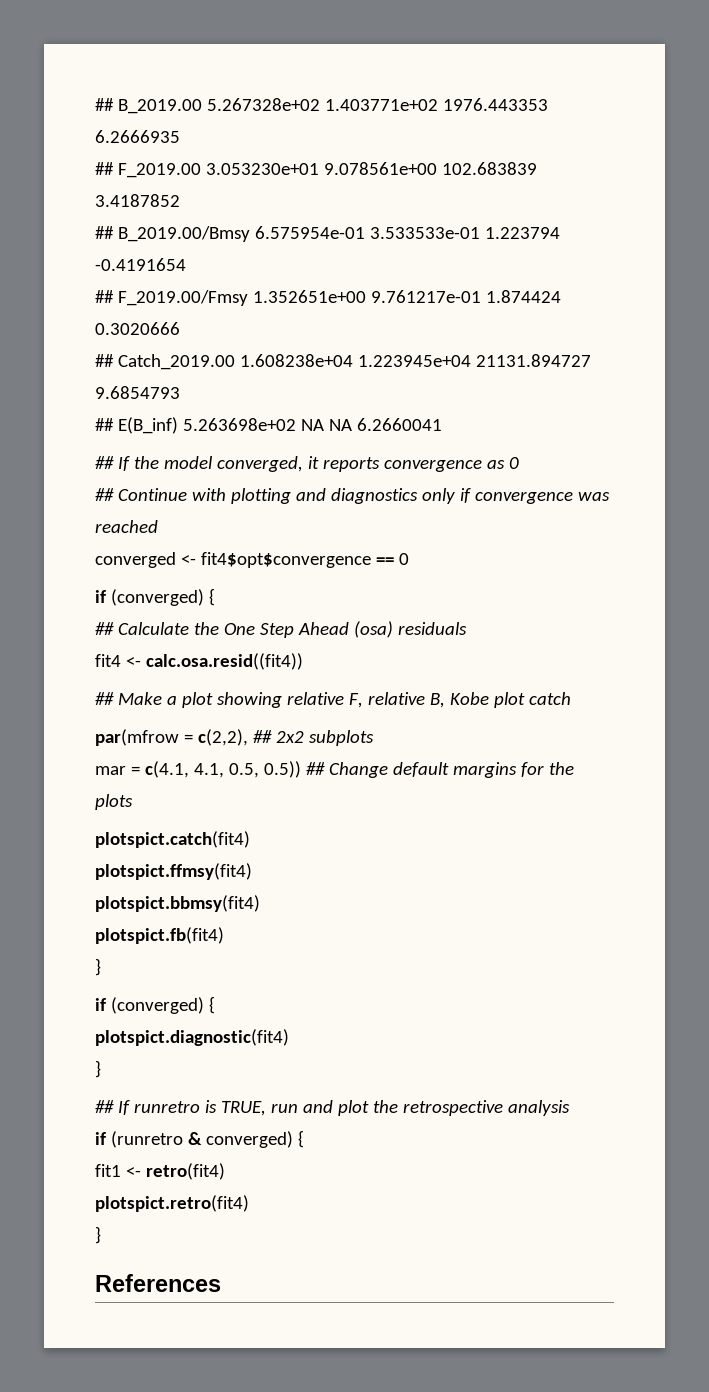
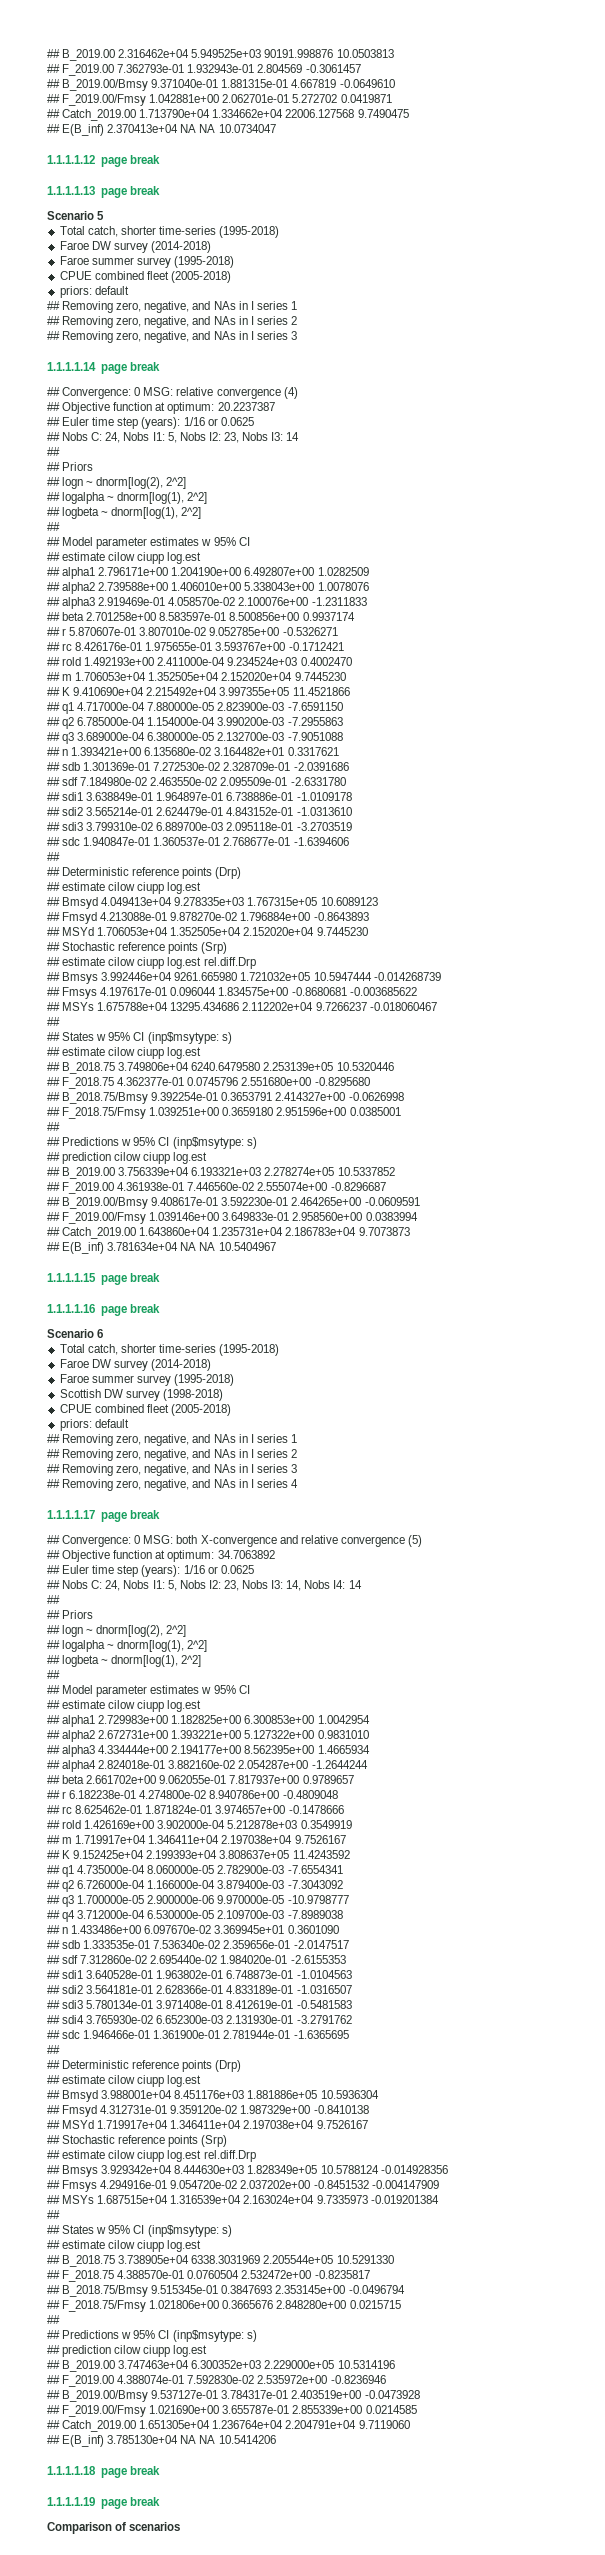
[95,98,548,114] [95,130,180,143] [95,162,537,178] [95,194,180,207] [95,226,560,242] [95,258,186,271] [95,290,561,306] [95,322,180,335] [95,354,591,370] [95,386,180,399] [95,417,442,434] [95,456,519,472] [95,488,610,504] [95,520,158,533] [95,552,409,568] [95,588,215,606] [95,621,467,638] [95,653,303,670] [95,692,571,708] [95,729,374,746] [95,761,574,778] [95,794,133,810] [95,831,250,848] [95,863,252,880] [95,895,260,912] [95,927,224,944] [95,958,101,976] [95,996,215,1014] [95,1029,289,1046] [95,1060,101,1078] [95,1100,570,1116] [95,1130,304,1148] [95,1163,225,1180] [95,1195,249,1212] [95,1226,101,1244] [95,1274,221,1292] ## B_2019.00 5.267328e+02 1.403771e+02 1976.443353 6.2666935 // ## F_2019.00 3.053230e+01 9.078561e+00 102.683839 3.4187852 // ## B_2019.00/Bmsy 6.575954e-01 3.533533e-01 1.223794 -0.4191654 // ## F_2019.00/Fmsy 1.352651e+00 9.761217e-01 1.874424 0.3020666 // ## Catch_2019.00 1.608238e+04 1.223945e+04 21131.894727 9.6854793 // ## E(B_inf) 5.263698e+02 NA NA 6.2660041 // ## If the model converged, it reports convergence as 0 // ## Continue with plotting and diagnostics only if convergence was reached // converged <- fit4$opt$convergence == 0 // if (converged) { // ## Calculate the One Step Ahead (osa) residuals // fit4 <- calc.osa.resid((fit4)) // ## Make a plot showing relative F, relative B, Kobe plot catch // par(mfrow = c(2,2), ## 2x2 subplots // mar = c(4.1, 4.1, 0.5, 0.5)) ## Change default margins for the plots // plotspict.catch(fit4) // plotspict.ffmsy(fit4) // plotspict.bbmsy(fit4) // plotspict.fb(fit4) // } // if (converged) { // plotspict.diagnostic(fit4) // } // ## If runretro is TRUE, run and plot the retrospective analysis // if (runretro & converged) { // fit1 <- retro(fit4) // plotspict.retro(fit4) // } // References -> [47,49,394,61] [47,64,361,76] [47,79,395,91] [47,94,392,106] [47,109,409,121] [47,124,276,136] [47,155,160,167] [47,186,160,198] [47,211,105,220] [59,226,280,238] [59,241,211,253] [59,256,234,268] [59,271,231,283] [59,286,129,298] [47,301,297,313] [47,316,297,328] [47,331,297,343] [47,362,160,374] [47,387,298,399] [47,402,275,414] [47,417,254,429] [47,432,300,443] [47,447,60,456] [47,462,94,471] [47,477,187,489] [47,492,208,504] [47,507,202,519] [47,522,60,531] [47,537,250,549] [47,552,202,564] [47,567,369,579] [47,582,369,594] [47,597,367,609] [47,612,355,621] [47,627,338,636] [47,642,344,651] [47,657,352,666] [47,672,346,681] [47,687,350,696] [47,702,343,714] [47,717,343,729] [47,732,343,744] [47,747,339,756] [47,762,349,771] [47,777,346,786] [47,792,352,801] [47,807,352,816] [47,822,352,831] [47,837,349,846] [47,852,60,861] [47,867,242,879] [47,882,202,894] [47,897,378,909] [47,912,369,924] [47,927,368,936] [47,942,228,954] [47,957,256,969] [47,972,441,984] [47,987,417,999] [47,1002,437,1011] [47,1017,60,1026] [47,1032,232,1044] [47,1047,202,1059] [47,1062,394,1074] [47,1077,370,1089] [47,1092,404,1104] [47,1107,401,1119] [47,1122,60,1131] [47,1137,257,1149] [47,1152,208,1164] [47,1167,395,1179] [47,1182,386,1194] [47,1197,420,1209] [47,1212,418,1224] [47,1227,410,1239] [47,1242,276,1254] [47,1273,160,1285] [47,1304,160,1316] [47,1329,104,1338] [59,1344,280,1356] [59,1359,211,1371] [59,1374,234,1386] [59,1389,223,1401] [59,1404,231,1416] [59,1419,129,1431] [47,1434,297,1446] [47,1449,297,1461] [47,1464,297,1476] [47,1479,298,1491] [47,1510,160,1522] [47,1535,422,1547] [47,1550,275,1562] [47,1565,254,1577] [47,1580,362,1591] [47,1595,60,1604] [47,1610,94,1619] [47,1625,187,1637] [47,1640,208,1652] [47,1655,202,1667] [47,1670,60,1679] [47,1685,250,1697] [47,1700,202,1712] [47,1715,370,1727] [47,1730,369,1742] [47,1745,370,1757] [47,1760,368,1772] [47,1775,354,1784] [47,1790,338,1799] [47,1805,344,1814] [47,1820,352,1829] [47,1835,346,1844] [47,1850,350,1859] [47,1865,343,1877] [47,1880,343,1892] [47,1895,349,1907] [47,1910,343,1922] [47,1925,339,1934] [47,1940,349,1949] [47,1955,346,1964] [47,1970,352,1979] [47,1985,352,1994] [47,2000,352,2009] [47,2015,352,2024] [47,2030,349,2039] [47,2045,60,2054] [47,2060,242,2072] [47,2075,202,2087] [47,2090,379,2102] [47,2105,369,2117] [47,2120,368,2129] [47,2135,228,2147] [47,2150,256,2162] [47,2165,448,2177] [47,2180,439,2192] [47,2195,439,2204] [47,2210,60,2219] [47,2225,232,2237] [47,2240,202,2252] [47,2255,394,2267] [47,2270,370,2282] [47,2285,405,2297] [47,2300,401,2312] [47,2315,60,2324] [47,2330,257,2342] [47,2345,208,2357] [47,2360,395,2372] [47,2375,386,2387] [47,2390,420,2402] [47,2405,417,2417] [47,2420,410,2432] [47,2435,276,2447] [47,2466,160,2478] [47,2497,160,2509] [47,2522,181,2534] ## B_2019.00 2.316462e+04 5.949525e+03 90191.998876 10.0503813 // ## F_2019.00 7.362793e-01 1.932943e-01 2.804569 -0.3061457 // ## B_2019.00/Bmsy 9.371040e-01 1.881315e-01 4.667819 -0.0649610 // ## F_2019.00/Fmsy 1.042881e+00 2.062701e-01 5.272702 0.0419871 // ## Catch_2019.00 1.713790e+04 1.334662e+04 22006.127568 9.7490475 // ## E(B_inf) 2.370413e+04 NA NA 10.0734047 // 1.1.1.1.12 page break // 1.1.1.1.13 page break // Scenario 5 // Total catch, shorter time-series (1995-2018) // Faroe DW survey (2014-2018) // Faroe summer survey (1995-2018) // CPUE combined fleet (2005-2018) // priors: default // ## Removing zero, negative, and NAs in I series 1 // ## Removing zero, negative, and NAs in I series 2 // ## Removing zero, negative, and NAs in I series 3 // 1.1.1.1.14 page break // ## Convergence: 0 MSG: relative convergence (4) // ## Objective function at optimum: 20.2237387 // ## Euler time step (years): 1/16 or 0.0625 // ## Nobs C: 24, Nobs I1: 5, Nobs I2: 23, Nobs I3: 14 // ## // ## Priors // ## logn ~ dnorm[log(2), 2^2] // ## logalpha ~ dnorm[log(1), 2^2] // ## logbeta ~ dnorm[log(1), 2^2] // ## // ## Model parameter estimates w 95% CI // ## estimate cilow ciupp log.est // ## alpha1 2.796171e+00 1.204190e+00 6.492807e+00 1.0282509 // ## alpha2 2.739588e+00 1.406010e+00 5.338043e+00 1.0078076 // ## alpha3 2.919469e-01 4.058570e-02 2.100076e+00 -1.2311833 // ## beta 2.701258e+00 8.583597e-01 8.500856e+00 0.9937174 // ## r 5.870607e-01 3.807010e-02 9.052785e+00 -0.5326271 // ## rc 8.426176e-01 1.975655e-01 3.593767e+00 -0.1712421 // ## rold 1.492193e+00 2.411000e-04 9.234524e+03 0.4002470 // ## m 1.706053e+04 1.352505e+04 2.152020e+04 9.7445230 // ## K 9.410690e+04 2.215492e+04 3.997355e+05 11.4521866 // ## q1 4.717000e-04 7.880000e-05 2.823900e-03 -7.6591150 // ## q2 6.785000e-04 1.154000e-04 3.990200e-03 -7.2955863 // ## q3 3.689000e-04 6.380000e-05 2.132700e-03 -7.9051088 // ## n 1.393421e+00 6.135680e-02 3.164482e+01 0.3317621 // ## sdb 1.301369e-01 7.272530e-02 2.328709e-01 -2.0391686 // ## sdf 7.184980e-02 2.463550e-02 2.095509e-01 -2.6331780 // ## sdi1 3.638849e-01 1.964897e-01 6.738886e-01 -1.0109178 // ## sdi2 3.565214e-01 2.624479e-01 4.843152e-01 -1.0313610 // ## sdi3 3.799310e-02 6.889700e-03 2.095118e-01 -3.2703519 // ## sdc 1.940847e-01 1.360537e-01 2.768677e-01 -1.6394606 // ## // ## Deterministic reference points (Drp) // ## estimate cilow ciupp log.est // ## Bmsyd 4.049413e+04 9.278335e+03 1.767315e+05 10.6089123 // ## Fmsyd 4.213088e-01 9.878270e-02 1.796884e+00 -0.8643893 // ## MSYd 1.706053e+04 1.352505e+04 2.152020e+04 9.7445230 // ## Stochastic reference points (Srp) // ## estimate cilow ciupp log.est rel.diff.Drp // ## Bmsys 3.992446e+04 9261.665980 1.721032e+05 10.5947444 -0.014268739 // ## Fmsys 4.197617e-01 0.096044 1.834575e+00 -0.8680681 -0.003685622 // ## MSYs 1.675788e+04 13295.434686 2.112202e+04 9.7266237 -0.018060467 // ## // ## States w 95% CI (inp$msytype: s) // ## estimate cilow ciupp log.est // ## B_2018.75 3.749806e+04 6240.6479580 2.253139e+05 10.5320446 // ## F_2018.75 4.362377e-01 0.0745796 2.551680e+00 -0.8295680 // ## B_2018.75/Bmsy 9.392254e-01 0.3653791 2.414327e+00 -0.0626998 // ## F_2018.75/Fmsy 1.039251e+00 0.3659180 2.951596e+00 0.0385001 // ## // ## Predictions w 95% CI (inp$msytype: s) // ## prediction cilow ciupp log.est // ## B_2019.00 3.756339e+04 6.193321e+03 2.278274e+05 10.5337852 // ## F_2019.00 4.361938e-01 7.446560e-02 2.555074e+00 -0.8296687 // ## B_2019.00/Bmsy 9.408617e-01 3.592230e-01 2.464265e+00 -0.0609591 // ## F_2019.00/Fmsy 1.039146e+00 3.649833e-01 2.958560e+00 0.0383994 // ## Catch_2019.00 1.643860e+04 1.235731e+04 2.186783e+04 9.7073873 // ## E(B_inf) 3.781634e+04 NA NA 10.5404967 // 1.1.1.1.15 page break // 1.1.1.1.16 page break // Scenario 6 // Total catch, shorter time-series (1995-2018) // Faroe DW survey (2014-2018) // Faroe summer survey (1995-2018) // Scottish DW survey (1998-2018) // CPUE combined fleet (2005-2018) // priors: default // ## Removing zero, negative, and NAs in I series 1 // ## Removing zero, negative, and NAs in I series 2 // ## Removing zero, negative, and NAs in I series 3 // ## Removing zero, negative, and NAs in I series 4 // 1.1.1.1.17 page break // ## Convergence: 0 MSG: both X-convergence and relative convergence (5) // ## Objective function at optimum: 34.7063892 // ## Euler time step (years): 1/16 or 0.0625 // ## Nobs C: 24, Nobs I1: 5, Nobs I2: 23, Nobs I3: 14, Nobs I4: 14 // ## // ## Priors // ## logn ~ dnorm[log(2), 2^2] // ## logalpha ~ dnorm[log(1), 2^2] // ## logbeta ~ dnorm[log(1), 2^2] // ## // ## Model parameter estimates w 95% CI // ## estimate cilow ciupp log.est // ## alpha1 2.729983e+00 1.182825e+00 6.300853e+00 1.0042954 // ## alpha2 2.672731e+00 1.393221e+00 5.127322e+00 0.9831010 // ## alpha3 4.334444e+00 2.194177e+00 8.562395e+00 1.4665934 // ## alpha4 2.824018e-01 3.882160e-02 2.054287e+00 -1.2644244 // ## beta 2.661702e+00 9.062055e-01 7.817937e+00 0.9789657 // ## r 6.182238e-01 4.274800e-02 8.940786e+00 -0.4809048 // ## rc 8.625462e-01 1.871824e-01 3.974657e+00 -0.1478666 // ## rold 1.426169e+00 3.902000e-04 5.212878e+03 0.3549919 // ## m 1.719917e+04 1.346411e+04 2.197038e+04 9.7526167 // ## K 9.152425e+04 2.199393e+04 3.808637e+05 11.4243592 // ## q1 4.735000e-04 8.060000e-05 2.782900e-03 -7.6554341 // ## q2 6.726000e-04 1.166000e-04 3.879400e-03 -7.3043092 // ## q3 1.700000e-05 2.900000e-06 9.970000e-05 -10.9798777 // ## q4 3.712000e-04 6.530000e-05 2.109700e-03 -7.8989038 // ## n 1.433486e+00 6.097670e-02 3.369945e+01 0.3601090 // ## sdb 1.333535e-01 7.536340e-02 2.359656e-01 -2.0147517 // ## sdf 7.312860e-02 2.695440e-02 1.984020e-01 -2.6155353 // ## sdi1 3.640528e-01 1.963802e-01 6.748873e-01 -1.0104563 // ## sdi2 3.564181e-01 2.628366e-01 4.833189e-01 -1.0316507 // ## sdi3 5.780134e-01 3.971408e-01 8.412619e-01 -0.5481583 // ## sdi4 3.765930e-02 6.652300e-03 2.131930e-01 -3.2791762 // ## sdc 1.946466e-01 1.361900e-01 2.781944e-01 -1.6365695 // ## // ## Deterministic reference points (Drp) // ## estimate cilow ciupp log.est // ## Bmsyd 3.988001e+04 8.451176e+03 1.881886e+05 10.5936304 // ## Fmsyd 4.312731e-01 9.359120e-02 1.987329e+00 -0.8410138 // ## MSYd 1.719917e+04 1.346411e+04 2.197038e+04 9.7526167 // ## Stochastic reference points (Srp) // ## estimate cilow ciupp log.est rel.diff.Drp // ## Bmsys 3.929342e+04 8.444630e+03 1.828349e+05 10.5788124 -0.014928356 // ## Fmsys 4.294916e-01 9.054720e-02 2.037202e+00 -0.8451532 -0.004147909 // ## MSYs 1.687515e+04 1.316539e+04 2.163024e+04 9.7335973 -0.019201384 // ## // ## States w 95% CI (inp$msytype: s) // ## estimate cilow ciupp log.est // ## B_2018.75 3.738905e+04 6338.3031969 2.205544e+05 10.5291330 // ## F_2018.75 4.388570e-01 0.0760504 2.532472e+00 -0.8235817 // ## B_2018.75/Bmsy 9.515345e-01 0.3847693 2.353145e+00 -0.0496794 // ## F_2018.75/Fmsy 1.021806e+00 0.3665676 2.848280e+00 0.0215715 // ## // ## Predictions w 95% CI (inp$msytype: s) // ## prediction cilow ciupp log.est // ## B_2019.00 3.747463e+04 6.300352e+03 2.229000e+05 10.5314196 // ## F_2019.00 4.388074e-01 7.592830e-02 2.535972e+00 -0.8236946 // ## B_2019.00/Bmsy 9.537127e-01 3.784317e-01 2.403519e+00 -0.0473928 // ## F_2019.00/Fmsy 1.021690e+00 3.655787e-01 2.855339e+00 0.0214585 // ## Catch_2019.00 1.651305e+04 1.236764e+04 2.204791e+04 9.7119060 // ## E(B_inf) 3.785130e+04 NA NA 10.5414206 // 1.1.1.1.18 page break // 1.1.1.1.19 page break // Comparison of scenarios

